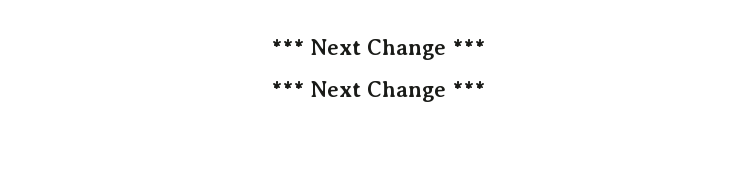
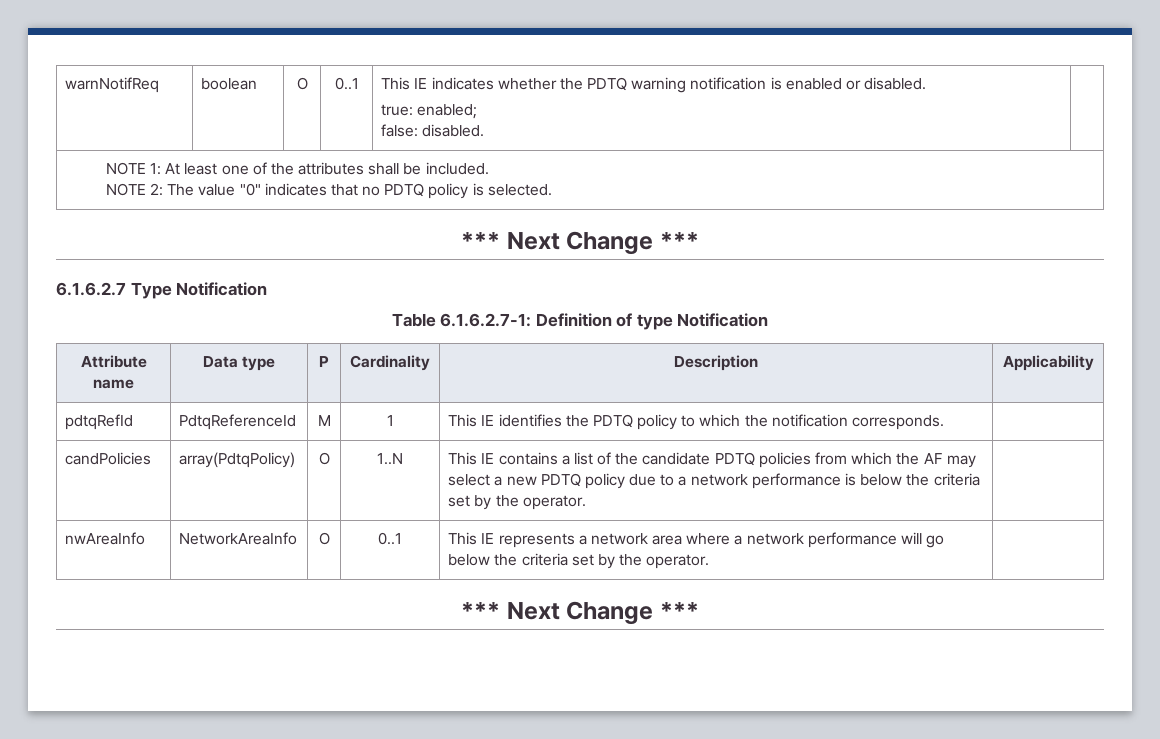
[271,39,485,60] *** Next Change *** -> [65,77,160,93] [201,78,258,90] [296,77,308,90] [334,77,359,90] [381,77,927,93] [381,104,478,119] [381,124,485,137] [105,162,489,175] [105,183,552,199] [461,231,699,255] [56,282,268,299] [391,313,769,330] [80,355,147,368] [93,379,134,389] [202,356,276,371] [319,356,329,367] [350,355,430,371] [673,355,758,371] [1002,355,1094,371] [65,414,134,430] [179,414,297,430] [317,415,331,426] [386,415,394,426] [448,414,945,430] [65,452,152,465] [179,452,296,468] [318,452,330,465] [377,453,403,465] [448,452,976,468] [448,473,980,489] [448,495,586,510] [65,532,146,545] [179,532,298,545] [318,532,330,545] [378,532,402,545] [448,532,945,548] [448,553,710,569] warnNotifReq | boolean | O | 0..1 | This IE indicates whether the PDTQ warning notification is enabled or disabled. // true: enabled; // false: disabled. | // NOTE 1: At least one of the attributes shall be included. // NOTE 2: The value "0" indicates that no PDTQ policy is selected. // *** Next Change *** // 6.1.6.2.7 Type Notification // Table 6.1.6.2.7-1: Definition of type Notification // Attribute name | Data type | P | Cardinality | Description | Applicability // pdtqRefId | PdtqReferenceId | M | 1 | This IE identifies the PDTQ policy to which the notification corresponds. | // candPolicies | array(PdtqPolicy) | O | 1..N | This IE contains a list of the candidate PDTQ policies from which the AF may select a new PDTQ policy due to a network performance is below the criteria set by the operator. | // nwAreaInfo | NetworkAreaInfo | O | 0..1 | This IE represents a network area where a network performance will go below the criteria set by the operator. |

